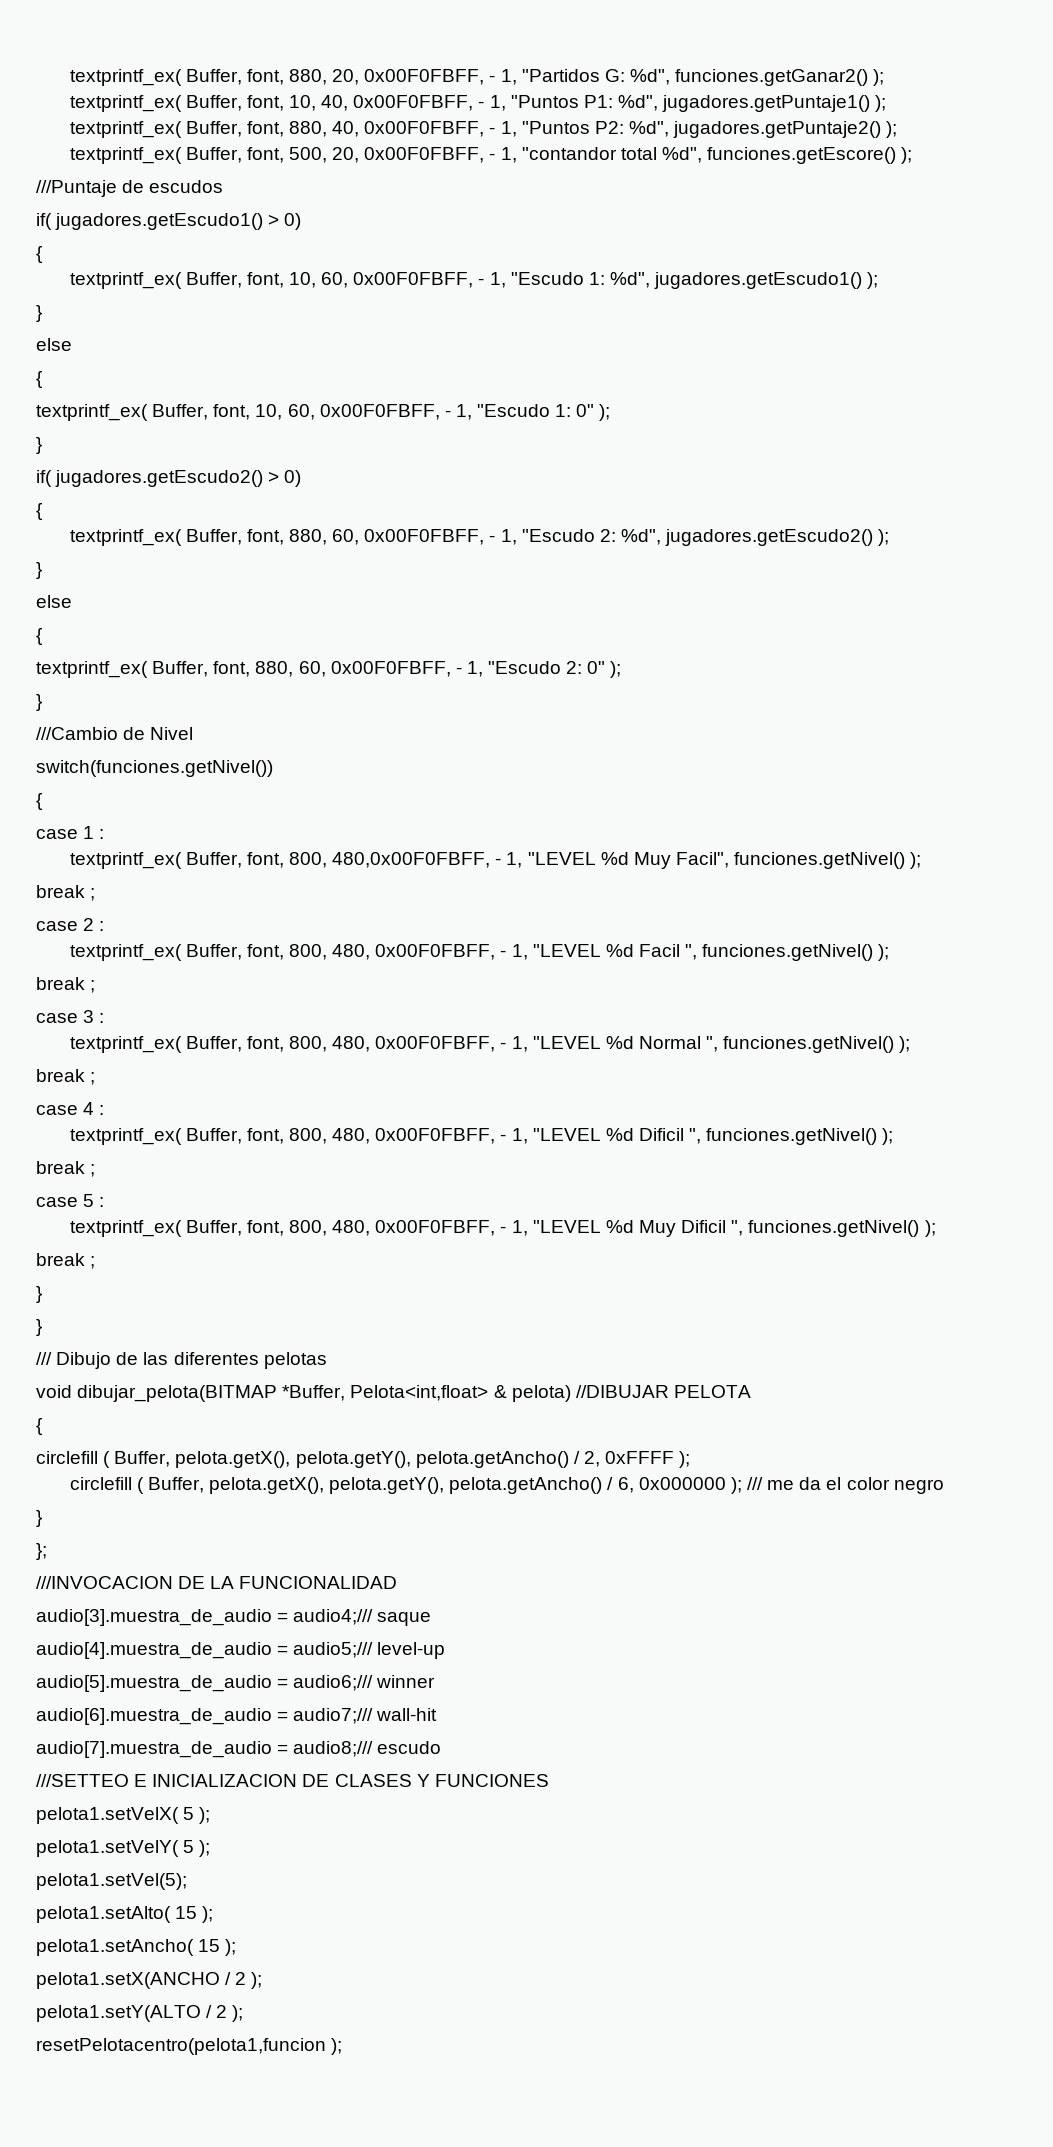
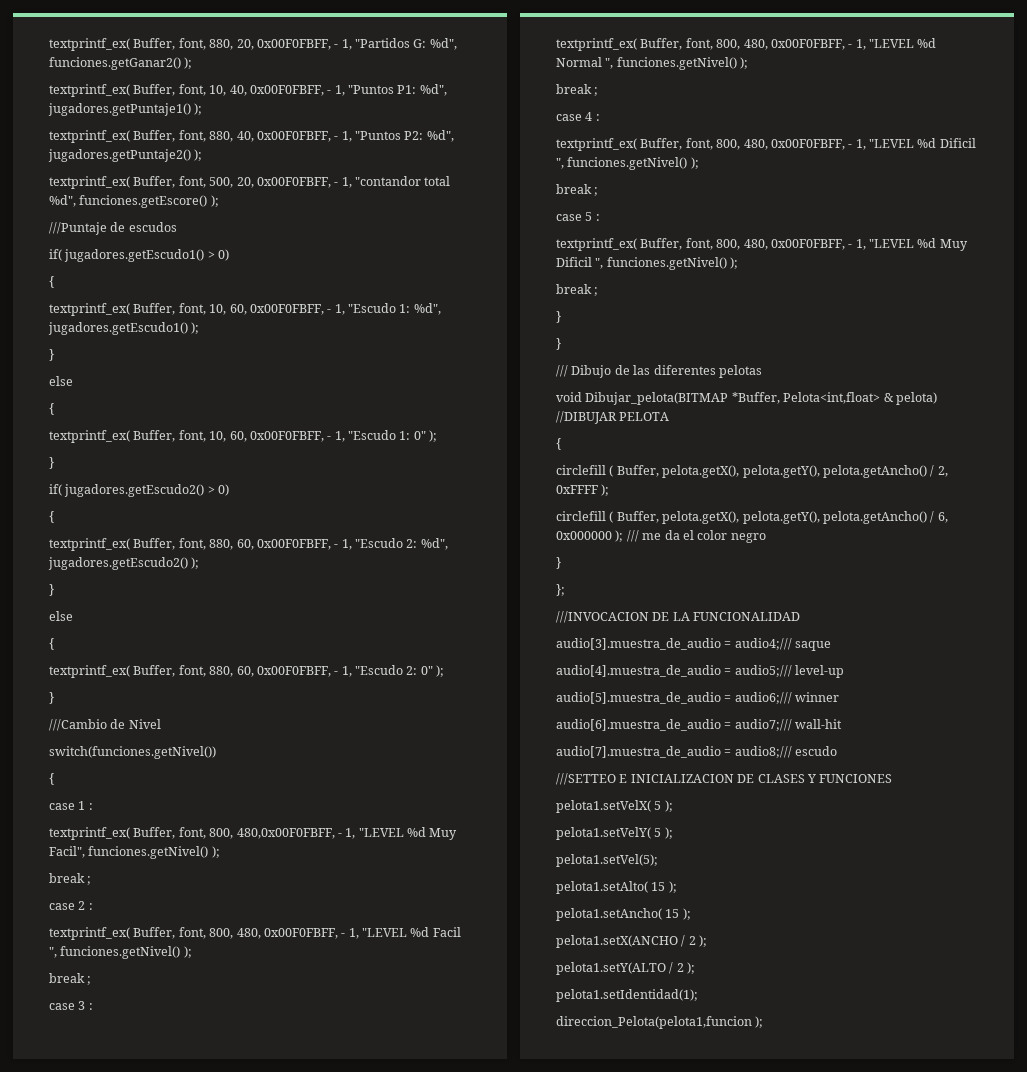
[77,1385,278,1402] dibujar_pelota(BITMAP -> [585,392,729,405] Dibujar_pelota(BITMAP
[36,2038,326,2055] resetPelotacentro(pelota1,funcion -> [556,989,698,1002] [556,1016,752,1029] pelota1.setIdentidad(1); // direccion_Pelota(pelota1,funcion

